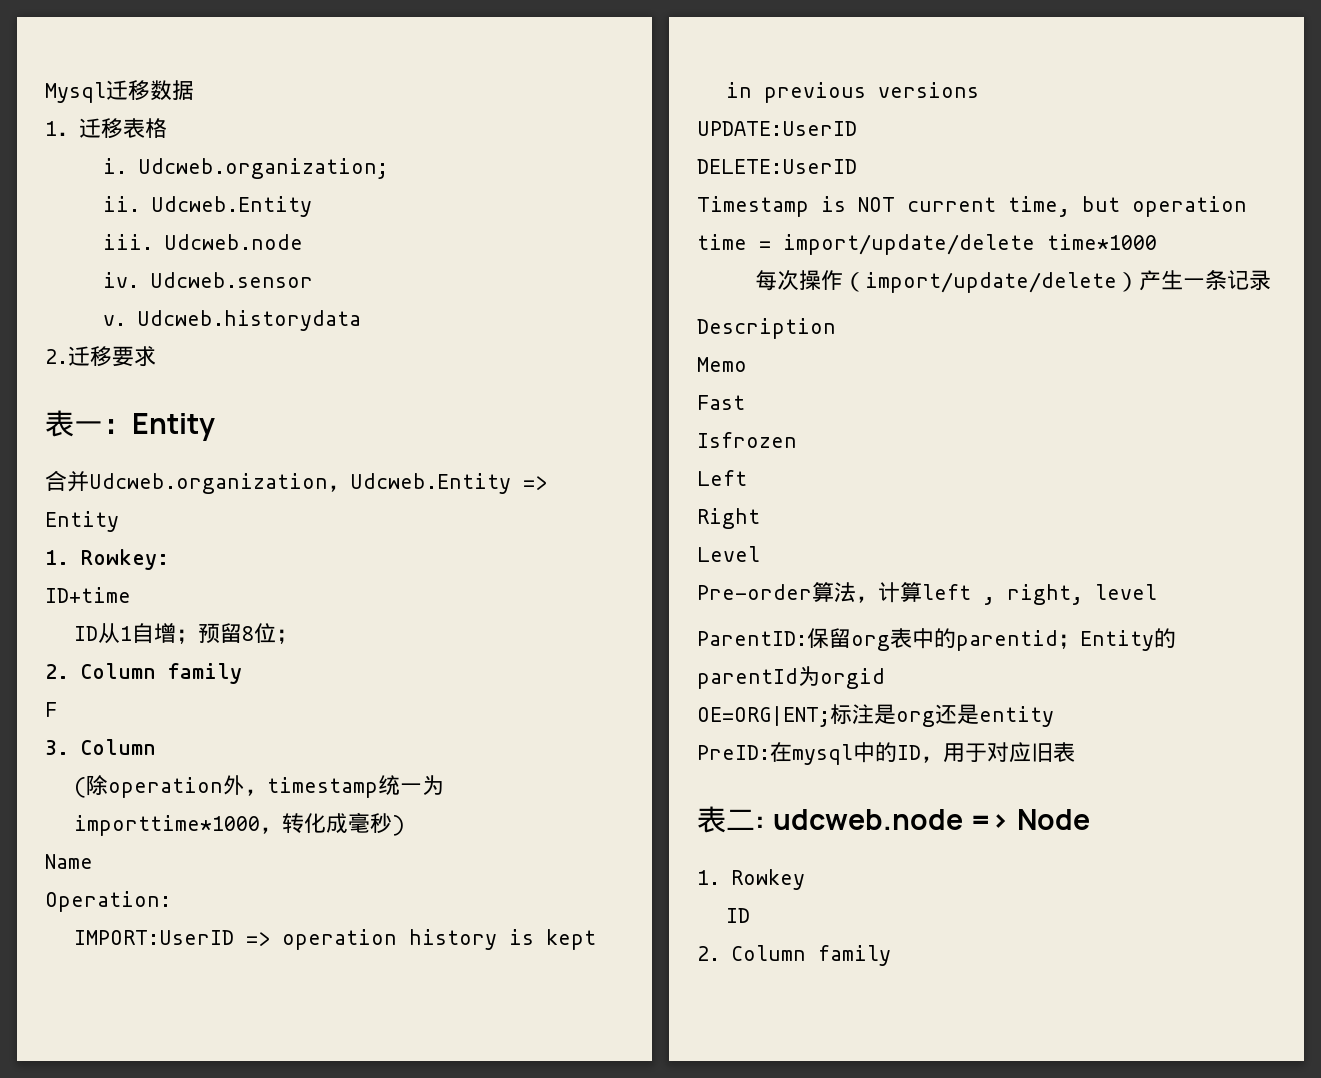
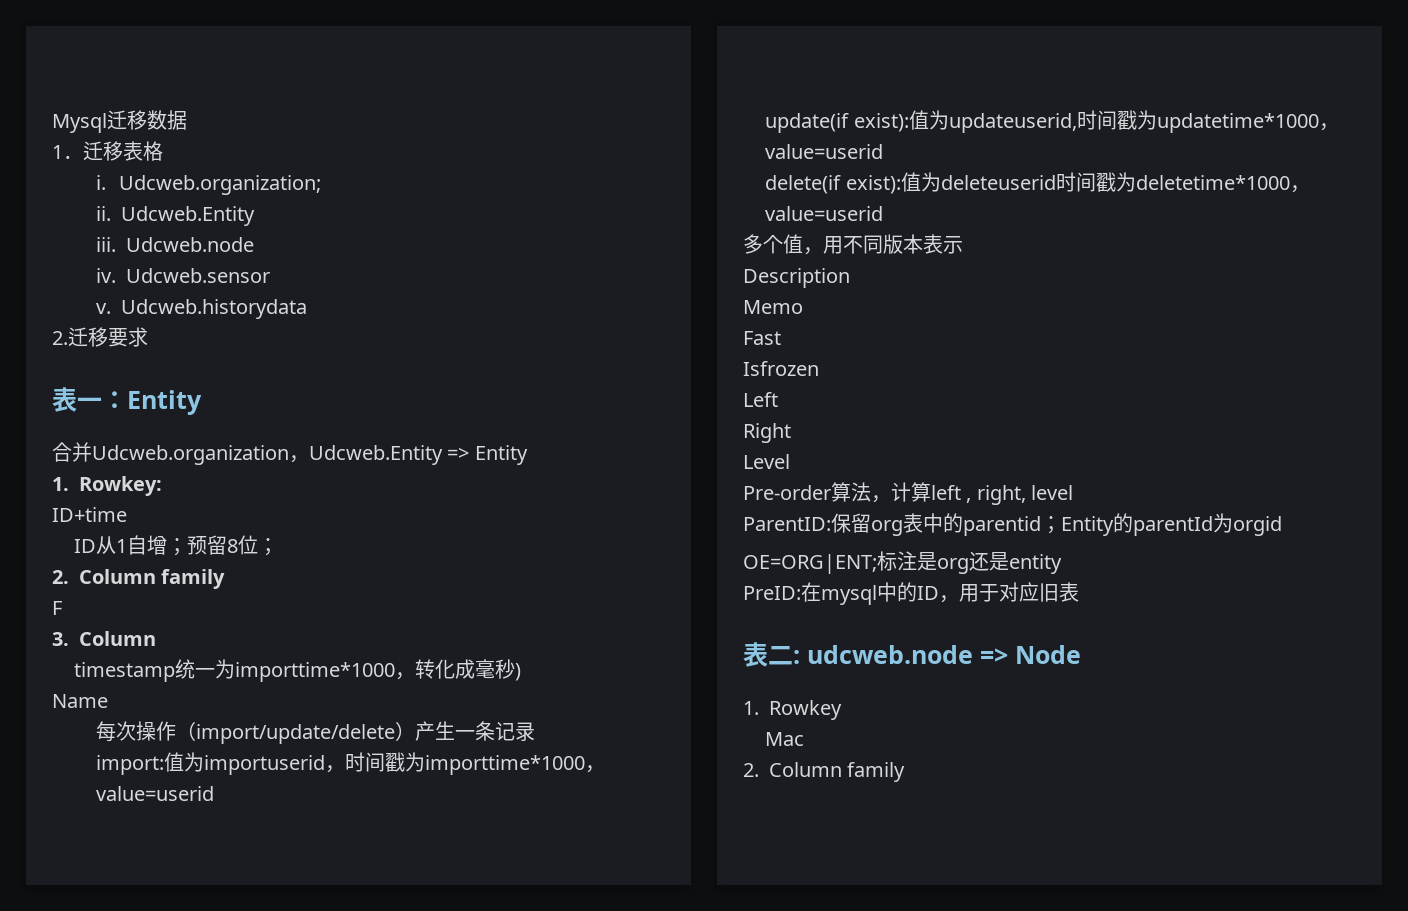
[74,775,268,798] (除operation外， -> (156, 638) none
[45,891,171,912] [74,929,597,950] [726,82,980,103] [697,121,857,136] [697,159,857,174] [697,196,1247,217] [697,234,1157,255] // Operation: // IMPORT:UserID => operation history is kept in previous versions // UPDATE:UserID // DELETE:UserID // Timestamp is NOT current time, but operation time = import/update/delete time*1000 -> (108, 701) none
(1272, 280) none -> [96,752,606,775] [96,786,215,801] [765,110,1339,133] [765,144,884,159] [765,172,1310,194] [765,206,884,221] [743,234,963,255] // import:值为importuserid，时间戳为importtime*1000，value=userid // update(if exist):值为updateuserid,时间戳为updatetime*1000，value=userid // delete(if exist):值为deleteuserid时间戳为deletetime*1000，value=userid // 多个值，用不同版本表示
[726,908,751,923] ID -> [765,732,805,746] Mac

